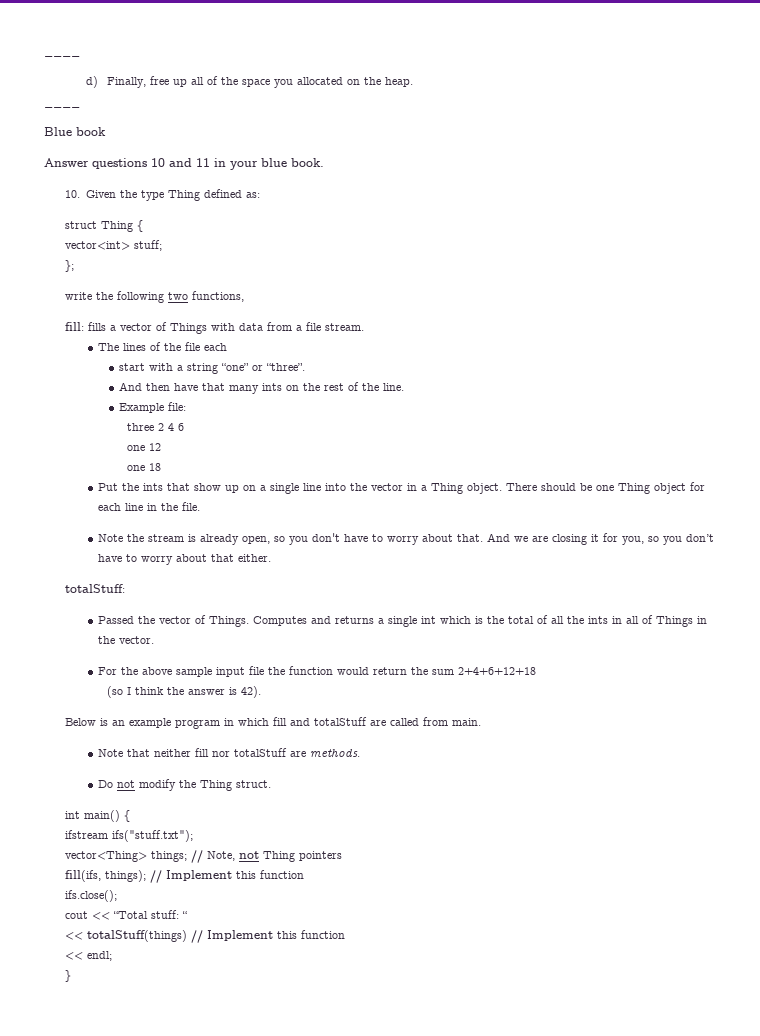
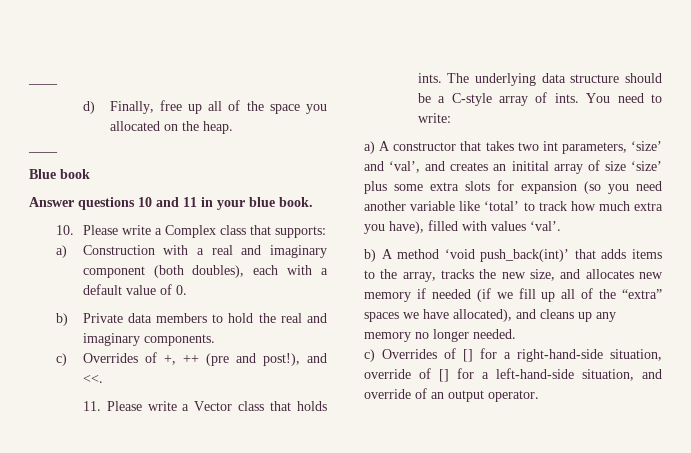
[85,189,260,201] [64,220,143,232] [64,240,162,251] [64,260,74,272] [64,291,244,303] [64,322,364,334] [98,342,228,351] [119,363,306,374] [119,382,405,394] [119,402,187,413] [127,423,185,431] [127,443,162,451] [127,463,162,471] [98,482,706,494] [98,502,201,511] [98,533,715,545] [98,554,272,565] [64,584,125,593] [98,615,708,627] [98,636,155,644] [98,666,537,677] [106,686,261,698] [64,717,481,729] [98,748,361,758] [98,779,272,791] [64,810,130,822] [64,830,193,842] [64,850,342,863] [64,870,304,883] [64,890,117,902] [64,910,187,920] [64,930,345,943] [64,951,112,961] [64,970,71,982] Given the type Thing defined as: // struct Thing { // vector<int> stuff; // }; // write the following two functions, // fill: fills a vector of Things with data from a file stream. // The lines of the file each // start with a string “one” or “three”. // And then have that many ints on the rest of the line. // Example file: // three 2 4 6 // one 12 // one 18 // Put the ints that show up on a single line into the vector in a Thing object. There should be one Thing object for each line in the file. // Note the stream is already open, so you don't have to worry about that. And we are closing it for you, so you don’t have to worry about that either. // totalStuff: // Passed the vector of Things. Computes and returns a single int which is the total of all the ints in all of Things in the vector. // For the above sample input file the function would return the sum 2+4+6+12+18 // (so I think the answer is 42). // Below is an example program in which fill and totalStuff are called from main. // Note that neither fill nor totalStuff are methods. // Do not modify the Thing struct. // int main() { // ifstream ifs("stuff.txt"); // vector<Thing> things; // Note, not Thing pointers // fill(ifs, things); // Implement this function // ifs.close(); // cout << “Total stuff: “ // << totalStuff(things) // Implement this function // << endl; // } -> [82,225,326,238] [55,245,327,258] [82,265,329,278] [82,284,187,295] [55,313,327,326] [82,333,215,346] [55,352,327,366] [82,374,103,383] [82,401,328,411] [417,73,662,86] [417,92,662,106] [417,113,451,123] [364,141,662,154] [364,160,662,174] [364,180,662,194] [364,201,663,211] [364,220,561,234] [364,249,662,262] [364,269,663,282] [364,288,662,302] [364,309,616,322] [364,329,516,342] [364,348,662,362] [364,368,662,382] [364,388,539,402] Please write a Complex class that supports: // a) Construction with a real and imaginary component (both doubles), each with a default value of 0. // b) Private data members to hold the real and imaginary components. // c) Overrides of +, ++ (pre and post!), and <<. // 11. Please write a Vector class that holds ints. The underlying data structure should be a C-style array of ints. You need to write: // a) A constructor that takes two int parameters, ‘size’ and ‘val’, and creates an initital array of size ‘size’ plus some extra slots for expansion (so you need another variable like ‘total’ to track how much extra you have), filled with values ‘val’. // b) A method ‘void push_back(int)’ that adds items to the array, tracks the new size, and allocates new memory if needed (if we fill up all of the “extra” spaces we have allocated), and cleans up any memory no longer needed. // c) Overrides of [] for a right-hand-side situation, override of [] for a left-hand-side situation, and override of an output operator.

